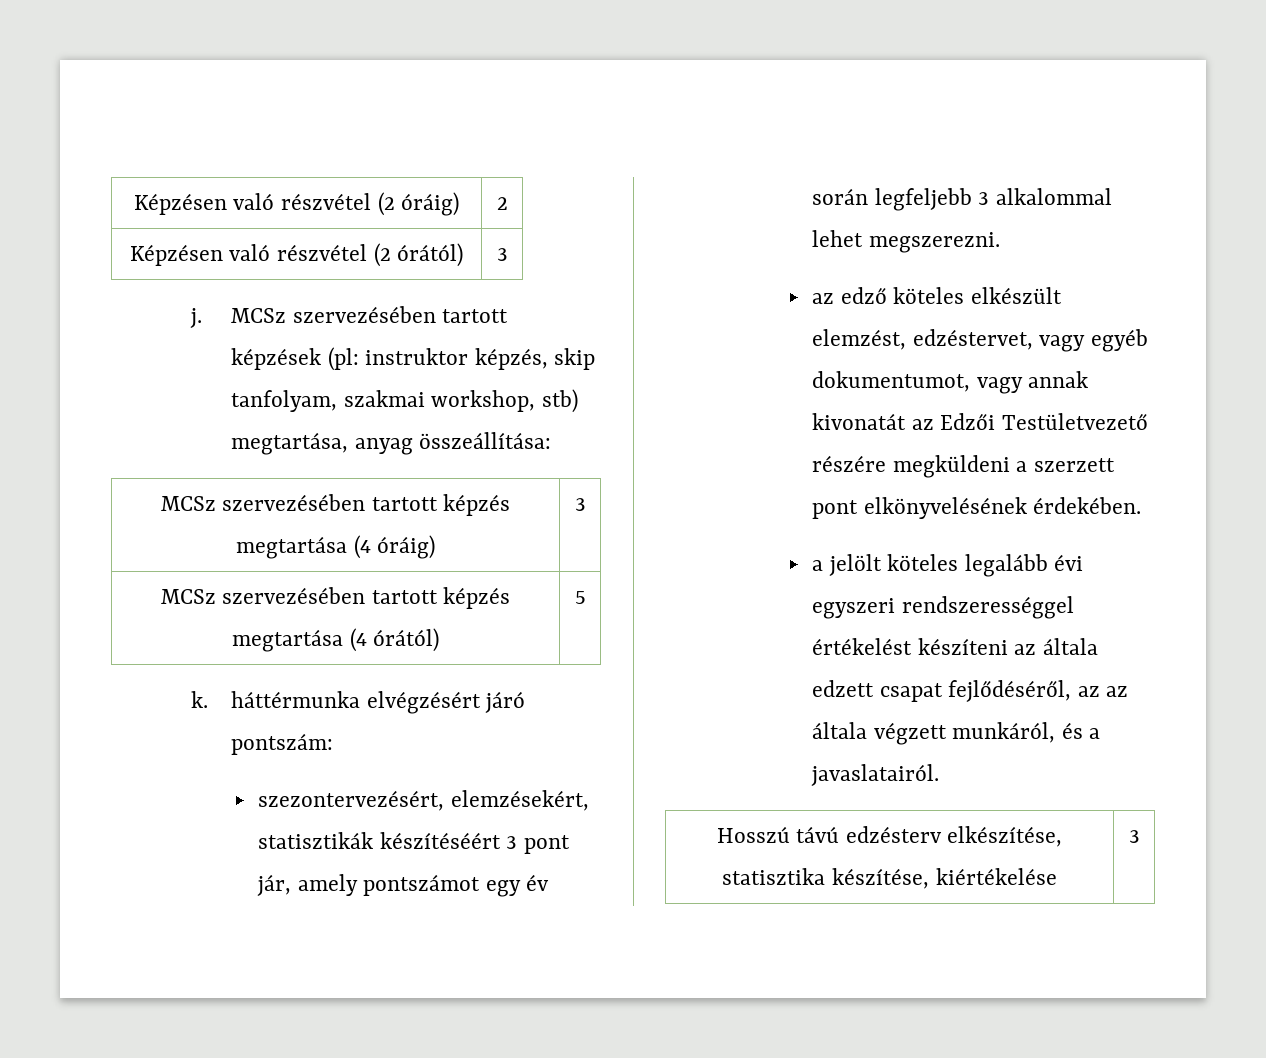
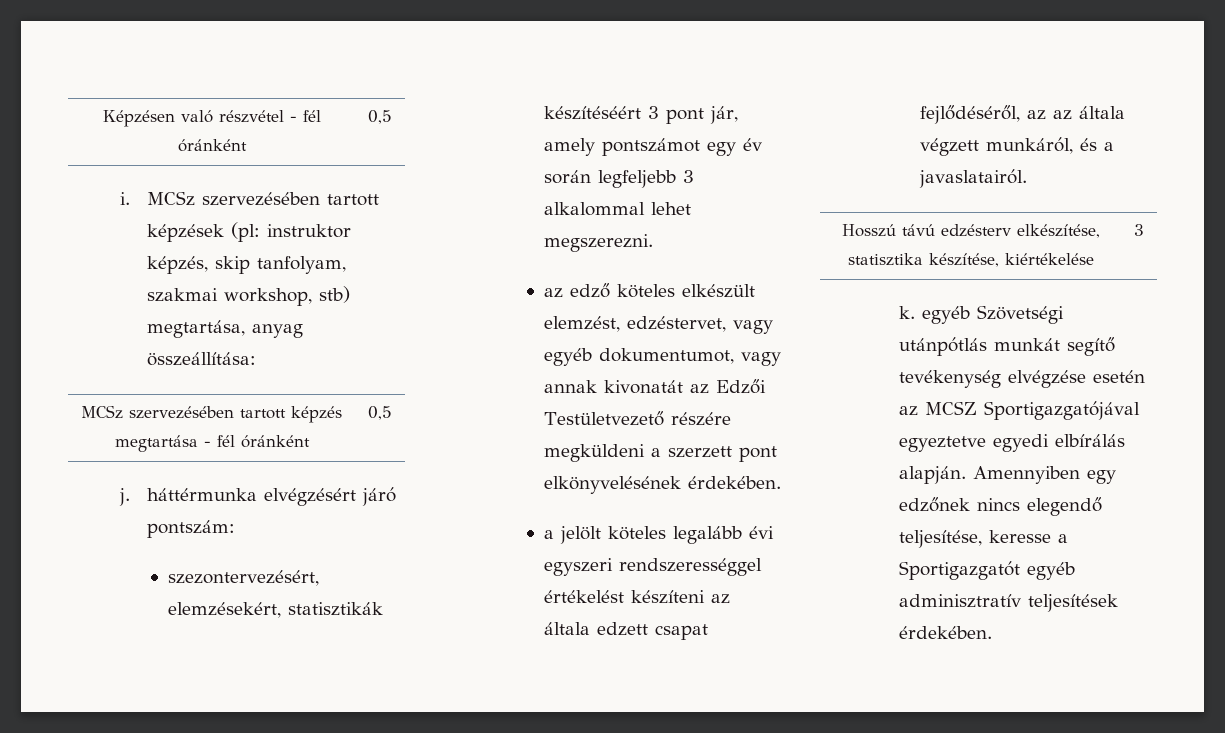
[133,192,460,216] [496,197,508,210] [129,243,464,267] [496,248,508,261] [189,308,202,328] Képzésen való részvétel (2 óráig) | 2 // Képzésen való részvétel (2 órától) | 3 // j. -> [102,110,321,127] [177,139,247,152] [367,110,392,124] [120,192,131,205] Képzésen való részvétel - fél óránként | 0,5 // i.
[353,535,436,559] [574,498,586,511] [160,587,511,609] [231,628,440,652] [574,591,586,604] [190,691,208,708] (4 óráig) | 3 // MCSz szervezésében tartott képzés megtartása (4 órától) | 5 // k. -> [203,435,310,448] [367,406,392,420] [119,488,131,506] - fél óránként | 0,5 // j.
(1140, 836) none -> [898,305,1064,324] [898,337,1115,356] [898,370,1145,388] [898,401,1140,420] [898,434,1125,452] [898,466,1116,484] [898,497,1102,516] [898,530,1068,548] [898,561,1075,580] [898,594,1118,612] [898,626,992,639] // k. egyéb Szövetségi utánpótlás munkát segítő tevékenység elvégzése esetén az MCSZ Sportigazgatójával egyeztetve egyedi elbírálás alapján. Amennyiben egy edzőnek nincs elegendő teljesítése, keresse a Sportigazgatót egyéb adminisztratív teljesítések érdekében.

